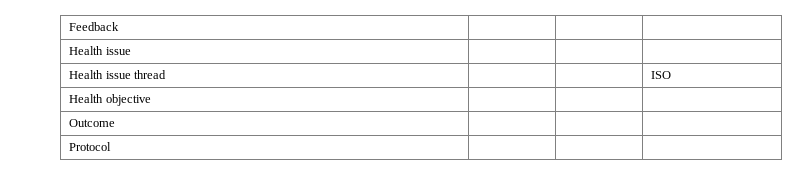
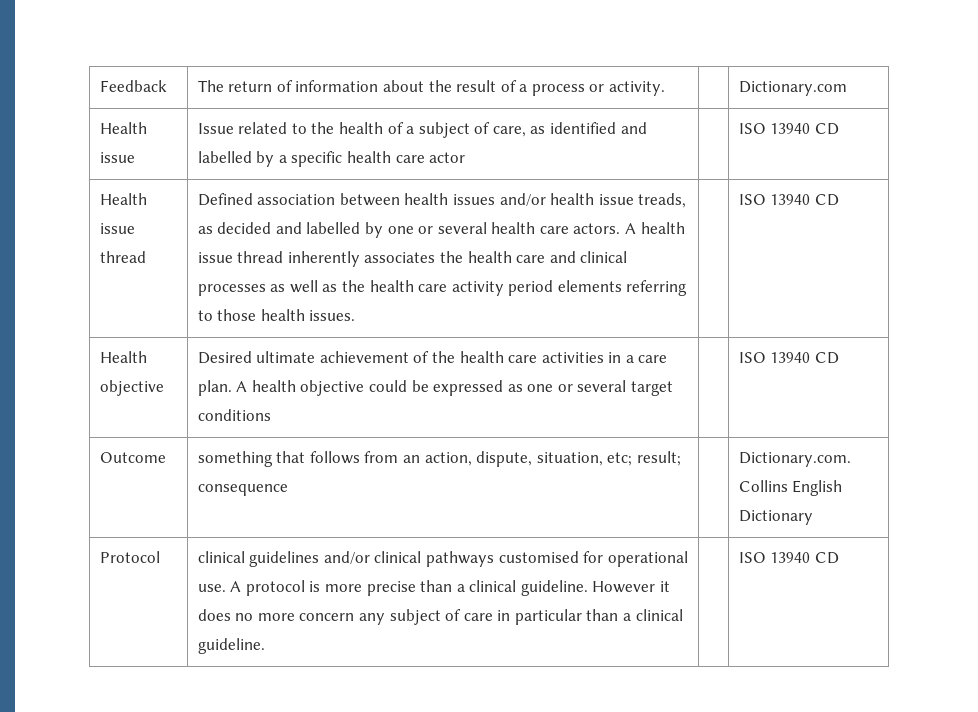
[69,46,131,55] [69,70,167,79] [651,71,672,79] | | // Health issue | | | // Health issue thread | | | ISO -> [197,80,666,96] [738,81,847,96] [99,122,147,134] [99,152,135,163] [197,122,647,138] [197,151,466,167] [738,123,839,135] [99,193,147,205] [99,223,135,234] [99,251,146,263] [197,193,687,208] [197,222,685,238] [197,251,628,267] [197,280,688,296] [197,309,356,321] [738,194,839,206] The return of information about the result of a process or activity. | | Dictionary.com // Health issue | Issue related to the health of a subject of care, as identified and labelled by a specific health care actor | | ISO 13940 CD // Health issue thread | Defined association between health issues and/or health issue treads, as decided and labelled by one or several health care actors. A health issue thread inherently associates the health care and clinical processes as well as the health care activity period elements referring to those health issues. | | ISO 13940 CD
[69,119,116,127] [69,142,112,151] | | // Outcome | | | // Protocol | | | -> [197,351,668,364] [197,380,674,396] [197,409,271,421] [738,352,839,364] [99,452,166,463] [197,451,681,467] [197,484,288,496] [738,452,851,467] [738,480,843,496] [738,510,813,525] [99,551,160,563] [197,551,688,567] [197,580,671,596] [197,609,683,625] [197,638,265,654] [738,552,839,564] Desired ultimate achievement of the health care activities in a care plan. A health objective could be expressed as one or several target conditions | | ISO 13940 CD // Outcome | something that follows from an action, dispute, situation, etc; result; consequence | | Dictionary.com. Collins English Dictionary // Protocol | clinical guidelines and/or clinical pathways customised for operational use. A protocol is more precise than a clinical guideline. However it does no more concern any subject of care in particular than a clinical guideline. | | ISO 13940 CD

